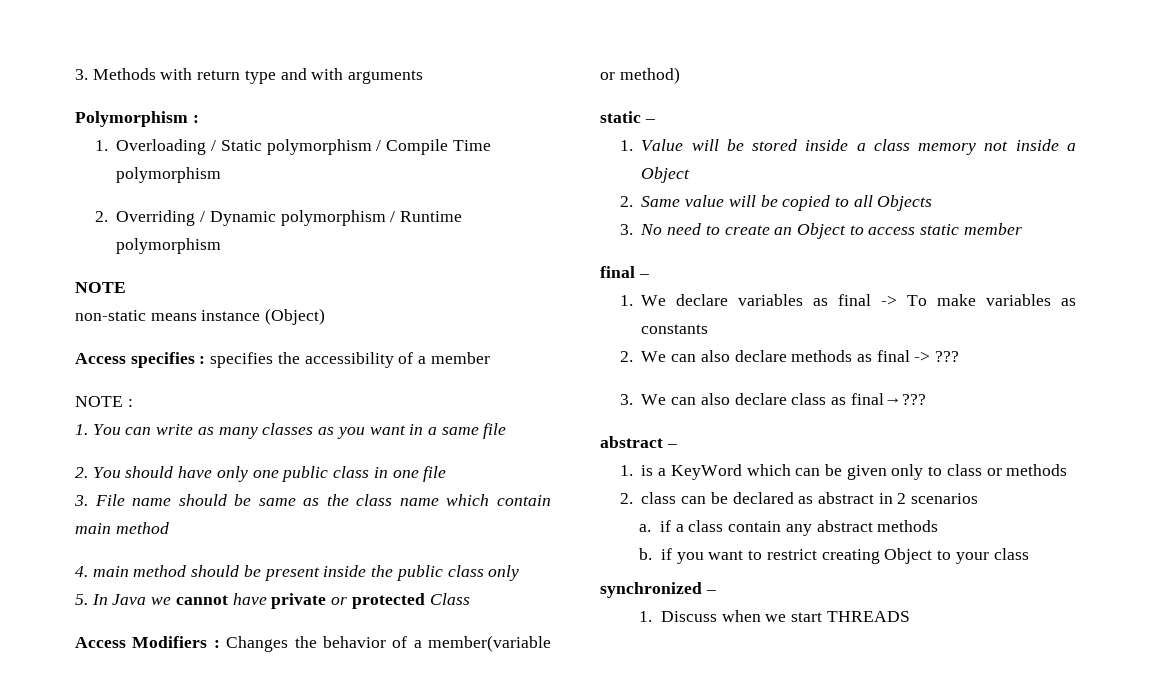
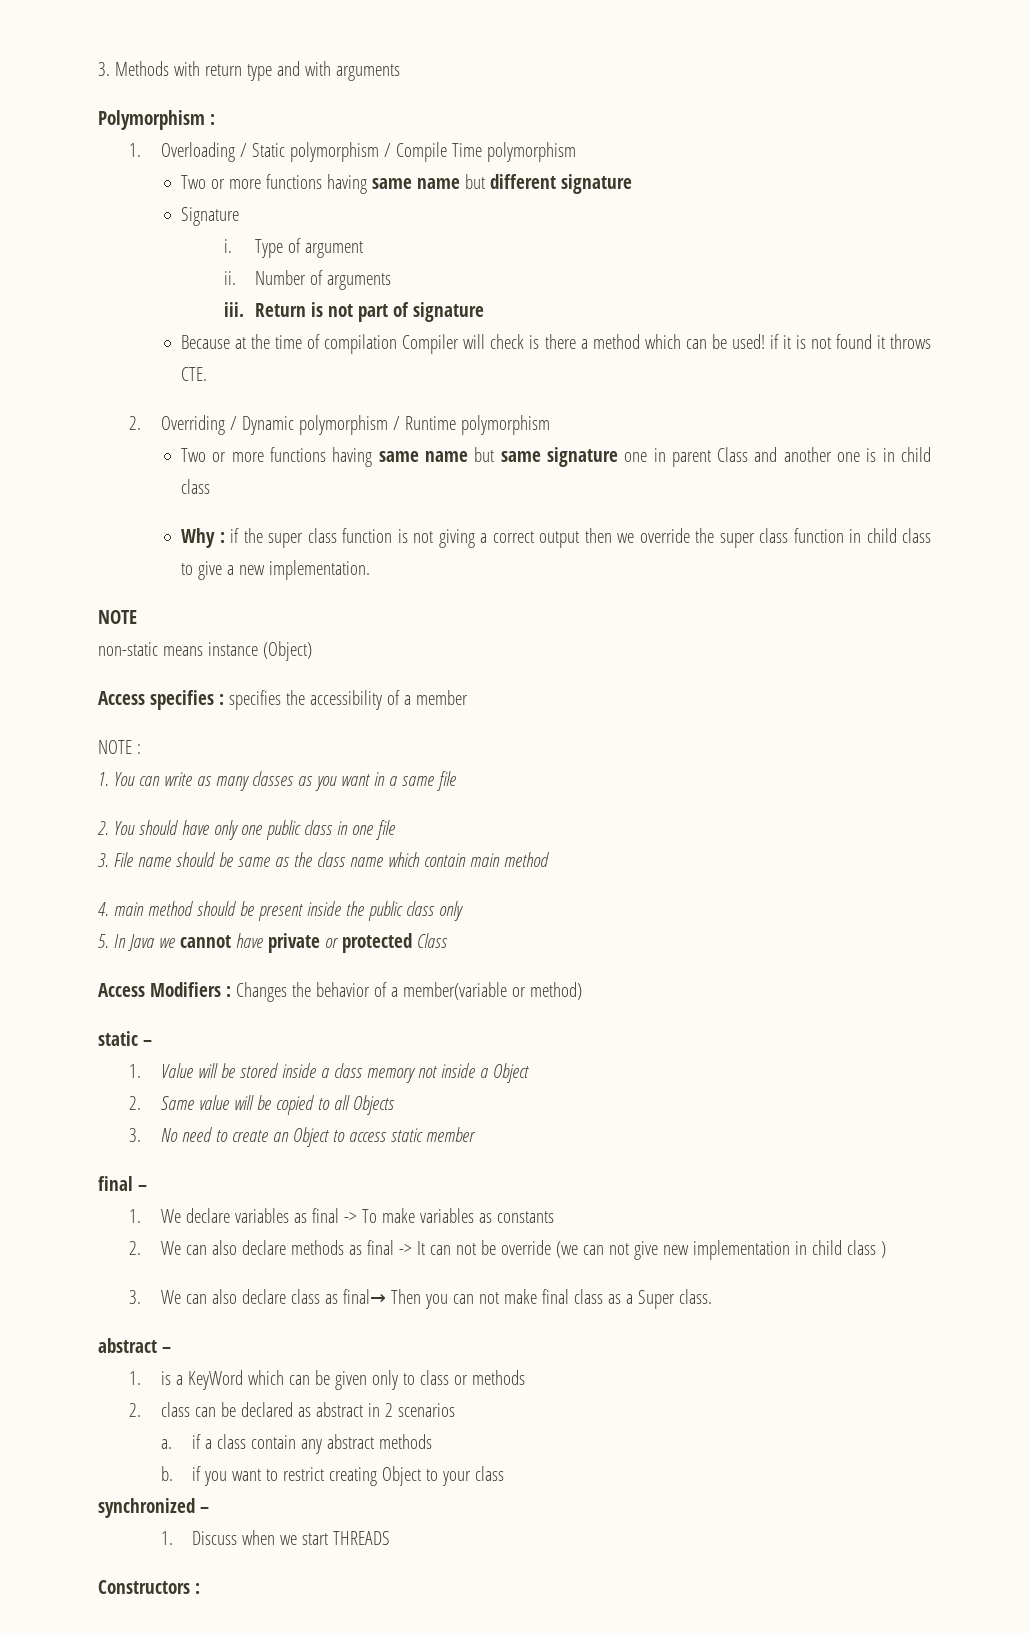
(222, 175) none -> [181,174,633,194] [181,207,240,226] [223,238,363,258] [223,270,391,290] [223,302,484,322] [181,334,931,354] [181,367,208,381] // Two or more functions having same name but different signature // Signature // i. Type of argument // ii. Number of arguments // iii. Return is not part of signature // Because at the time of compilation Compiler will check is there a method which can be used! if it is not found it throws CTE.
(222, 246) none -> [181,447,931,467] [181,479,211,494] [181,528,931,548] [181,560,371,580] // Two or more functions having same name but same signature one in parent Class and another one is in child class // Why : if the super class function is not giving a correct output then we override the super class function in child class to give a new implementation.
[935,351,960,362] ??? -> [416,1240,886,1260] It can not be override (we can not give new implementation in child class )
[850,393,926,405] final→??? -> [342,1289,712,1309] final→ Then you can not make final class as a Super class.
(910, 616) none -> [98,1580,200,1594] // Constructors :

